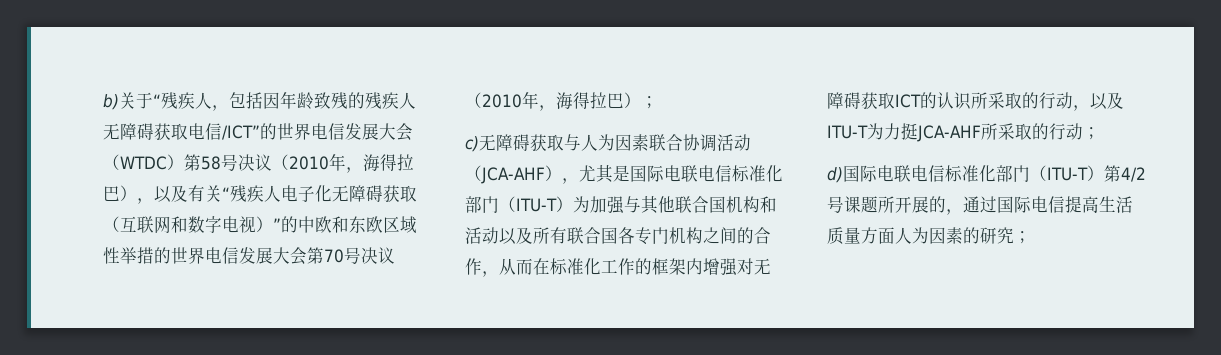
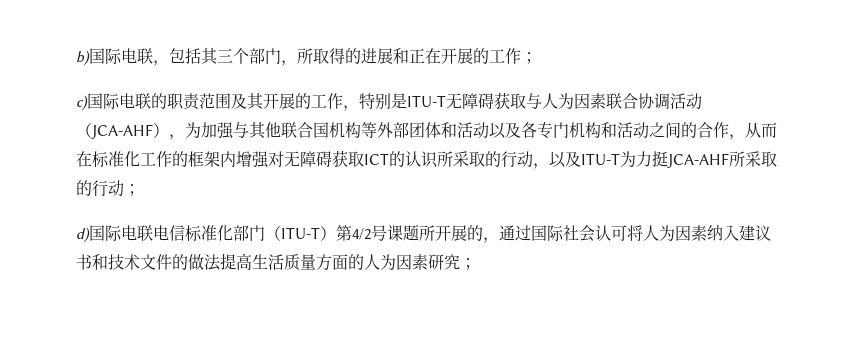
[119,91,416,111] [103,123,413,141] [103,153,414,173] [103,185,417,204] [103,216,417,234] [103,247,395,265] [465,91,658,111] [465,136,479,152] 关于“残疾人，包括因年龄致残的残疾人无障碍获取电信/ICT”的世界电信发展大会（WTDC）第58号决议（2010年，海得拉巴），以及有关“残疾人电子化无障碍获取（互联网和数字电视）”的中欧和东欧区域性举措的世界电信发展大会第70号决议（2010年，海得拉巴）； // c) -> [89,48,537,66] [76,93,446,111] 国际电联，包括其三个部门，所取得的进展和正在开展的工作； // c)国际电联的职责范围及其开展的工作，特别是ITU-T
[579,165,783,183] [465,196,573,213] 尤其是国际电联电信标准化部门（ITU-T） -> (185, 137) none
[759,196,777,213] [465,227,618,245] 和活动以及所有联合国 -> [361,122,521,139] 等外部团体和活动以及
(703, 235) none -> [601,122,649,139] 和活动
[1031,196,1065,213] 电信 -> [563,224,771,242] [76,254,221,271] 社会认可将人为因素纳入建议书和技术文件的做法
[895,227,980,244] 人为因素的 -> [348,254,428,270] 的人为因素

